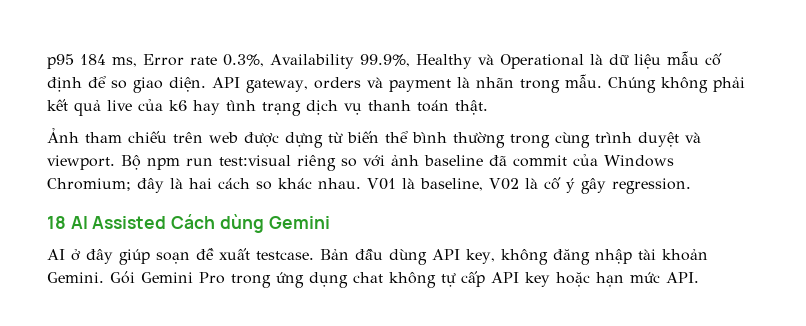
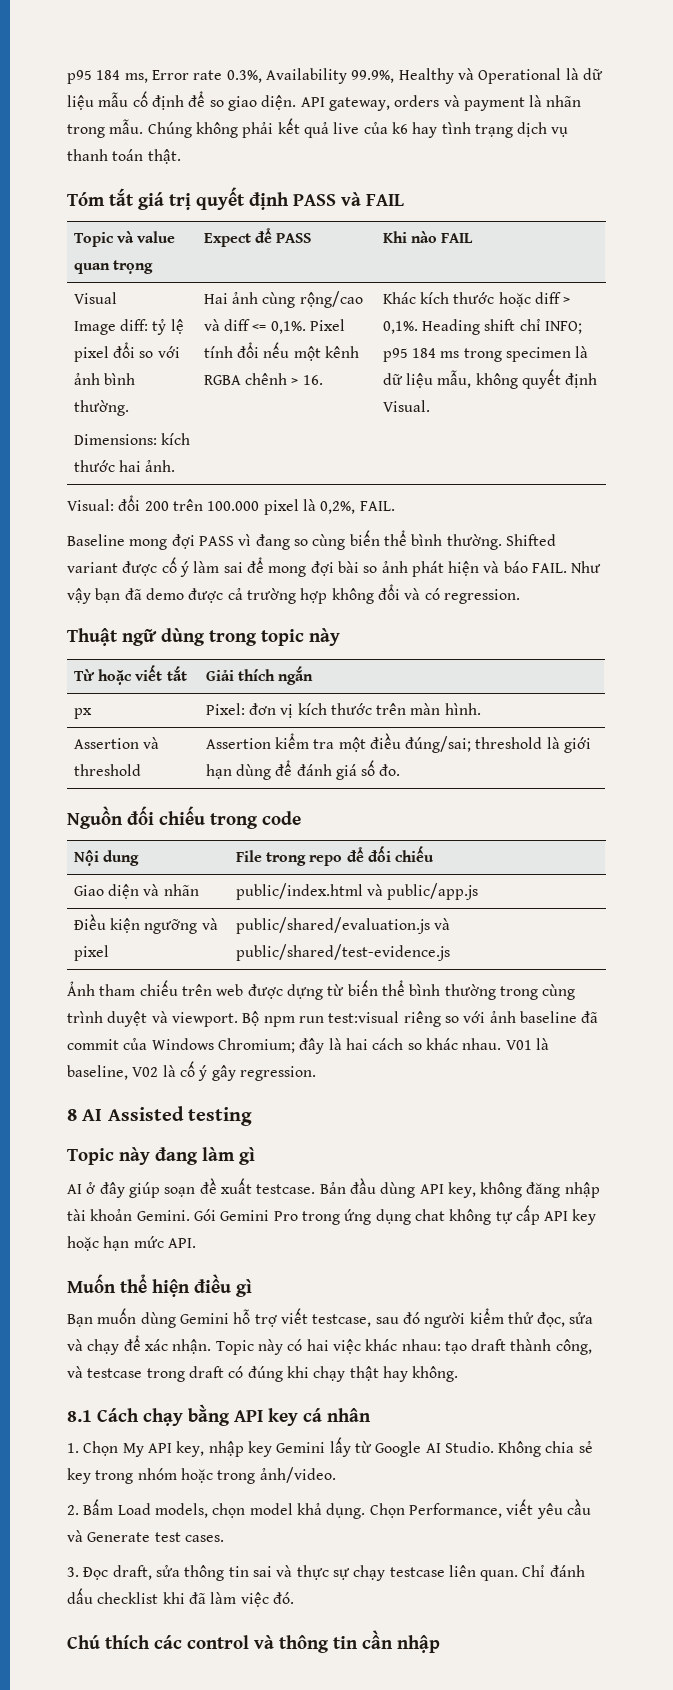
(488, 107) none -> [67,187,404,210] [73,231,176,247] [73,260,153,274] [203,228,312,247] [382,231,474,243] [73,292,117,304] [73,319,184,335] [73,342,180,362] [73,373,135,385] [73,400,129,416] [73,433,190,445] [73,460,176,472] [203,291,363,308] [203,319,345,334] [203,342,359,361] [203,373,323,385] [382,292,571,307] [382,319,582,335] [382,346,589,362] [382,369,598,389] [382,400,430,412] [67,495,395,515] [67,530,556,550] [67,557,602,577] [67,584,520,604] [67,628,340,646] [73,665,187,685] [205,666,314,685] [73,708,92,719] [205,703,481,718] [73,737,159,749] [73,764,141,776] [205,733,592,753] [205,760,401,780] [67,806,301,829] [73,850,139,866] [235,846,435,866] [73,884,199,899] [235,883,479,900] [73,914,218,934] [73,945,109,961] [235,917,450,934] [235,944,450,961] // Tóm tắt giá trị quyết định PASS và FAIL // Topic và value quan trọng | Expect để PASS | Khi nào FAIL // Visual // Image diff: tỷ lệ pixel đổi so với ảnh bình thường. // Dimensions: kích thước hai ảnh. | Hai ảnh cùng rộng/cao và diff <= 0,1%. Pixel tính đổi nếu một kênh RGBA chênh > 16. | Khác kích thước hoặc diff > 0,1%. Heading shift chỉ INFO; p95 184 ms trong specimen là dữ liệu mẫu, không quyết định Visual. // Visual: đổi 200 trên 100.000 pixel là 0,2%, FAIL. // Baseline mong đợi PASS vì đang so cùng biến thể bình thường. Shifted variant được cố ý làm sai để mong đợi bài so ảnh phát hiện và báo FAIL. Như vậy bạn đã demo được cả trường hợp không đổi và có regression. // Thuật ngữ dùng trong topic này // Từ hoặc viết tắt | Giải thích ngắn // px | Pixel: đơn vị kích thước trên màn hình. // Assertion và threshold | Assertion kiểm tra một điều đúng/sai; threshold là giới hạn dùng để đánh giá số đo. // Nguồn đối chiếu trong code // Nội dung | File trong repo để đối chiếu // Giao diện và nhãn | public/index.html và public/app.js // Điều kiện ngưỡng và pixel | public/shared/evaluation.js và public/shared/test-evidence.js
[47,216,66,229] 18 -> [67,1109,77,1121] 8
[171,214,330,233] Cách dùng Gemini -> [188,1107,253,1126] [67,1147,255,1165] testing // Topic này đang làm gì
(699, 277) none -> [67,1274,252,1297] [67,1308,594,1328] [67,1335,592,1355] [67,1366,459,1382] [67,1404,371,1426] [67,1437,593,1457] [67,1467,336,1484] [67,1499,591,1519] [67,1530,224,1542] [67,1565,585,1581] [67,1588,294,1607] [67,1630,440,1653] // Muốn thể hiện điều gì // Bạn muốn dùng Gemini hỗ trợ viết testcase, sau đó người kiểm thử đọc, sửa và chạy để xác nhận. Topic này có hai việc khác nhau: tạo draft thành công, và testcase trong draft có đúng khi chạy thật hay không. // 8.1 Cách chạy bằng API key cá nhân // 1. Chọn My API key, nhập key Gemini lấy từ Google AI Studio. Không chia sẻ key trong nhóm hoặc trong ảnh/video. // 2. Bấm Load models, chọn model khả dụng. Chọn Performance, viết yêu cầu và Generate test cases. // 3. Đọc draft, sửa thông tin sai và thực sự chạy testcase liên quan. Chỉ đánh dấu checklist khi đã làm việc đó. // Chú thích các control và thông tin cần nhập

